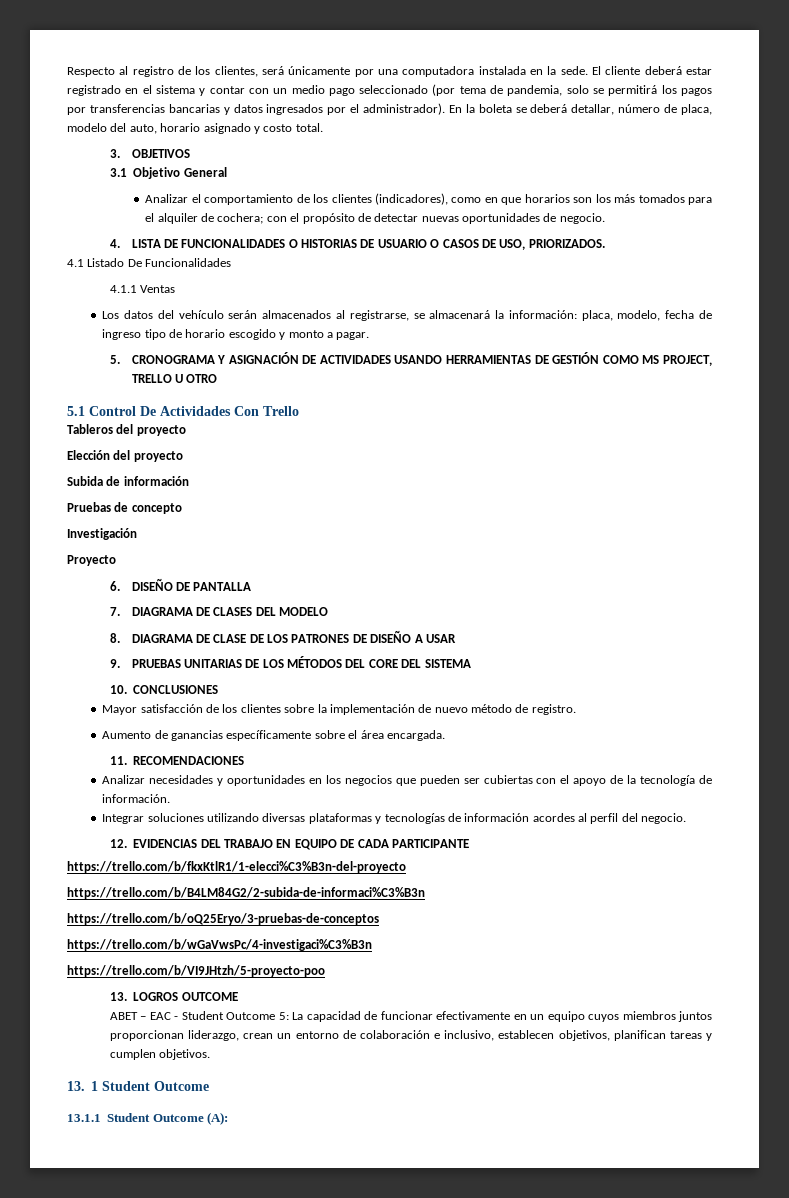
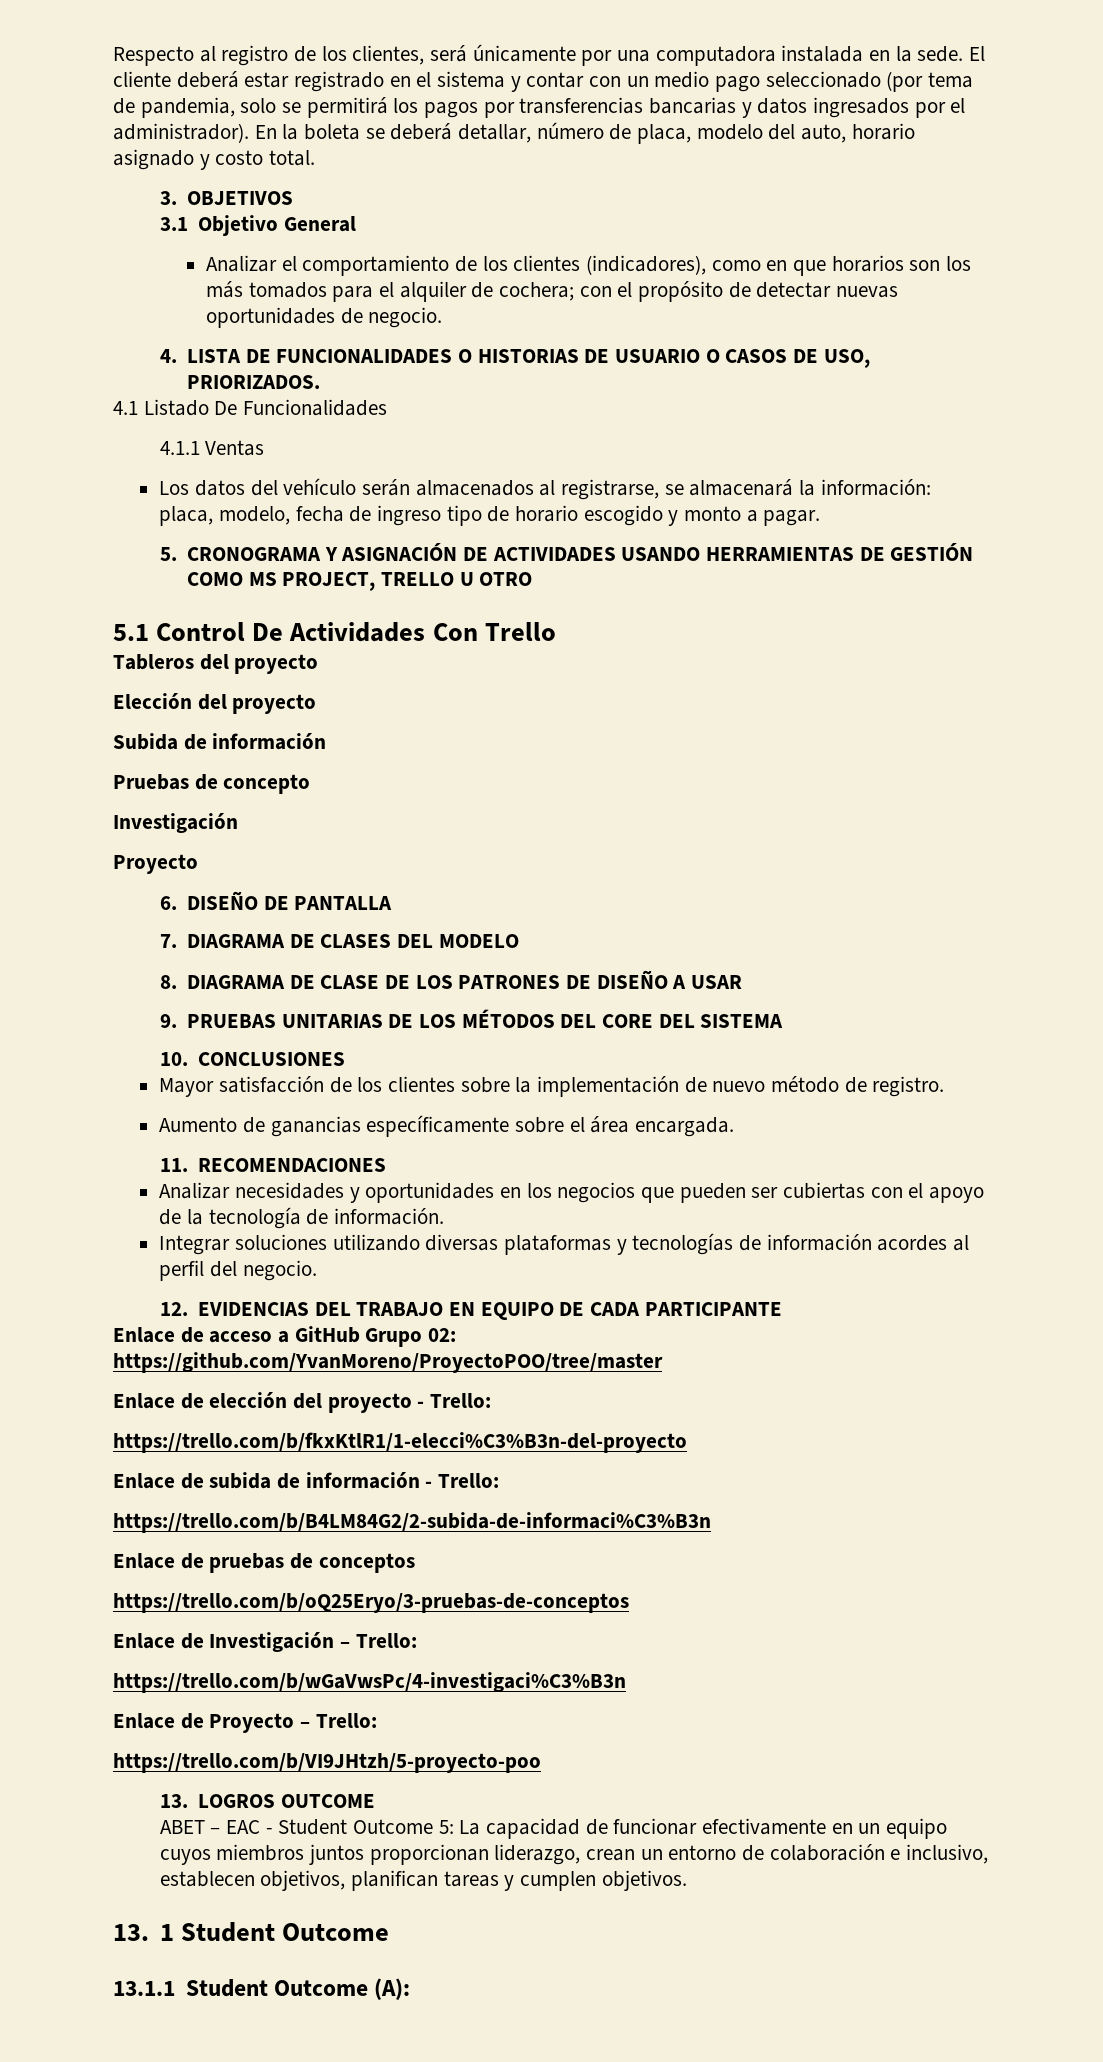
[67,861,406,873] [67,887,425,899] [67,913,379,925] [67,939,372,951] https://trello.com/b/fkxKtlR1/1-elecci%C3%B3n-del-proyecto // https://trello.com/b/B4LM84G2/2-subida-de-informaci%C3%B3n // https://trello.com/b/oQ25Eryo/3-pruebas-de-conceptos // https://trello.com/b/wGaVwsPc/4-investigaci%C3%B3n -> [113,1326,457,1347] [113,1352,663,1373] [113,1392,492,1413] [113,1432,687,1453] [113,1472,500,1489] [113,1512,711,1533] [113,1553,415,1573] [113,1593,629,1613] [113,1632,417,1652] [113,1672,626,1693] [113,1713,377,1733] Enlace de acceso a GitHub Grupo 02: https://github.com/YvanMoreno/ProyectoPOO/tree/master // Enlace de elección del proyecto - Trello: // https://trello.com/b/fkxKtlR1/1-elecci%C3%B3n-del-proyecto // Enlace de subida de información - Trello: // https://trello.com/b/B4LM84G2/2-subida-de-informaci%C3%B3n // Enlace de pruebas de conceptos // https://trello.com/b/oQ25Eryo/3-pruebas-de-conceptos // Enlace de Investigación – Trello: // https://trello.com/b/wGaVwsPc/4-investigaci%C3%B3n // Enlace de Proyecto – Trello:

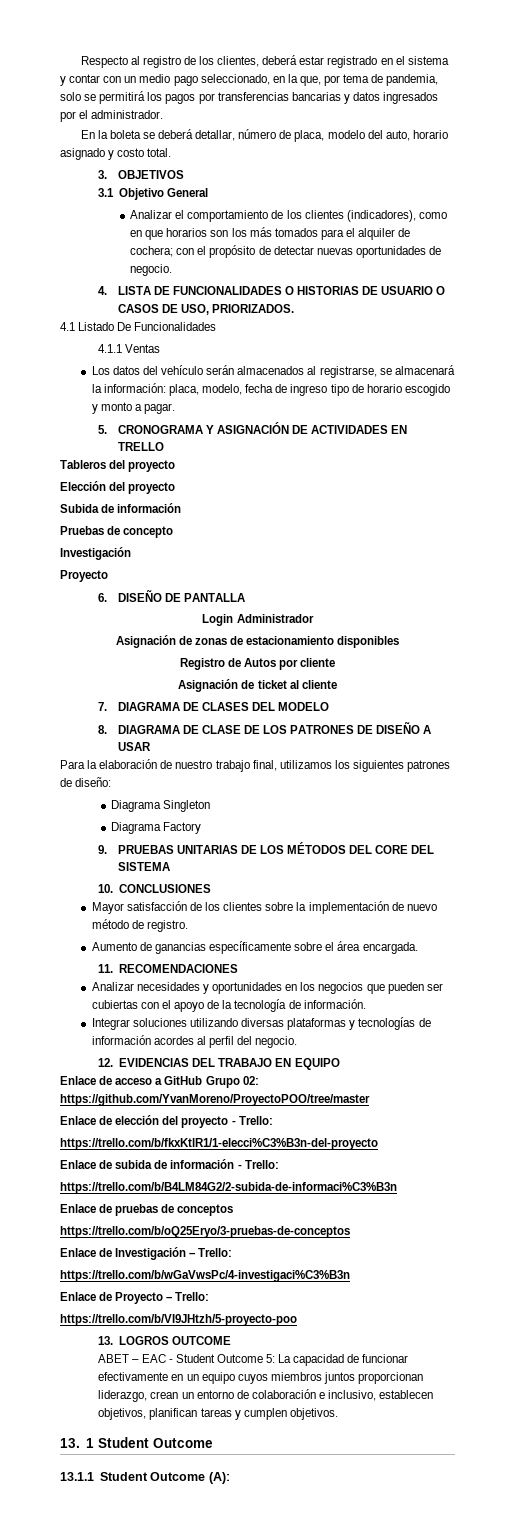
[430,44,986,66] [113,71,171,87] será únicamente por una computadora instalada en la sede. El cliente -> (260, 61) none
[765,71,924,92] seleccionado (por -> [200,74,341,86] seleccionado, en la que, por
[113,123,249,143] administrador). -> [91,110,164,119] administrador. //
[621,543,974,561] [187,572,533,591] [113,622,556,642] USANDO HERRAMIENTAS DE GESTIÓN COMO MS PROJECT, TRELLO U OTRO // 5.1 Control De Actividades Con Trello -> [391,425,408,434] [117,442,164,451] EN TRELLO
(393, 903) none -> [202,614,314,626] [115,635,400,648] [179,658,336,670] [178,679,337,692] // Login Administrador // Asignación de zonas de estacionamiento disponibles // Registro de Autos por cliente // Asignación de ticket al cliente
(743, 982) none -> [60,759,451,772] [60,777,112,787] [110,800,211,812] [110,822,202,834] // Para la elaboración de nuestro trabajo final, utilizamos los siguientes patrones de diseño: // Diagrama Singleton // Diagrama Factory
[559,1302,782,1316] DE CADA PARTICIPANTE -> (340, 1064) none

